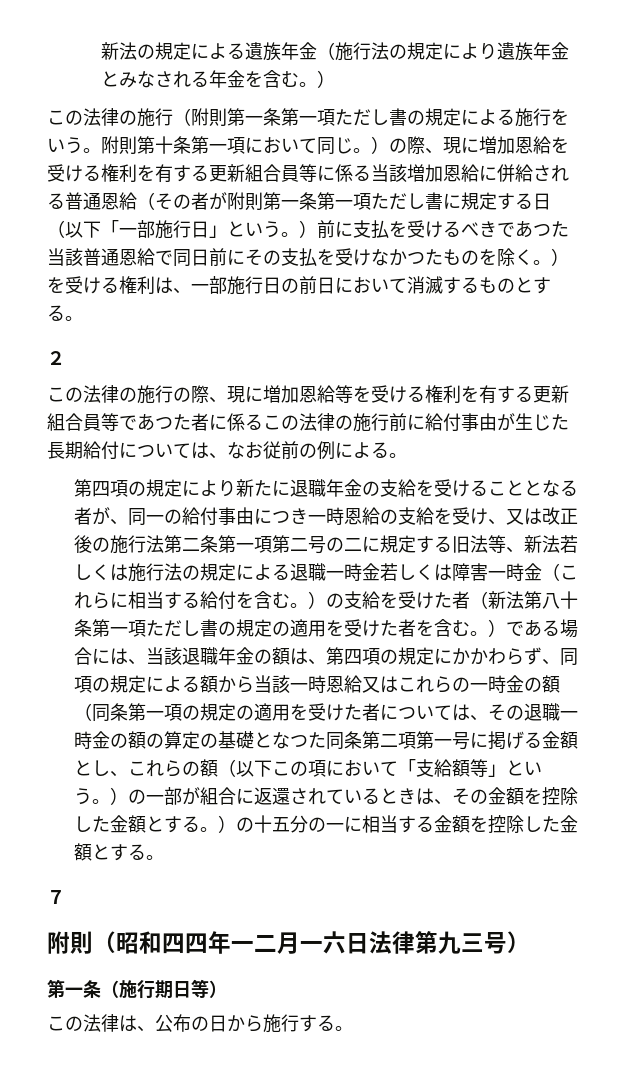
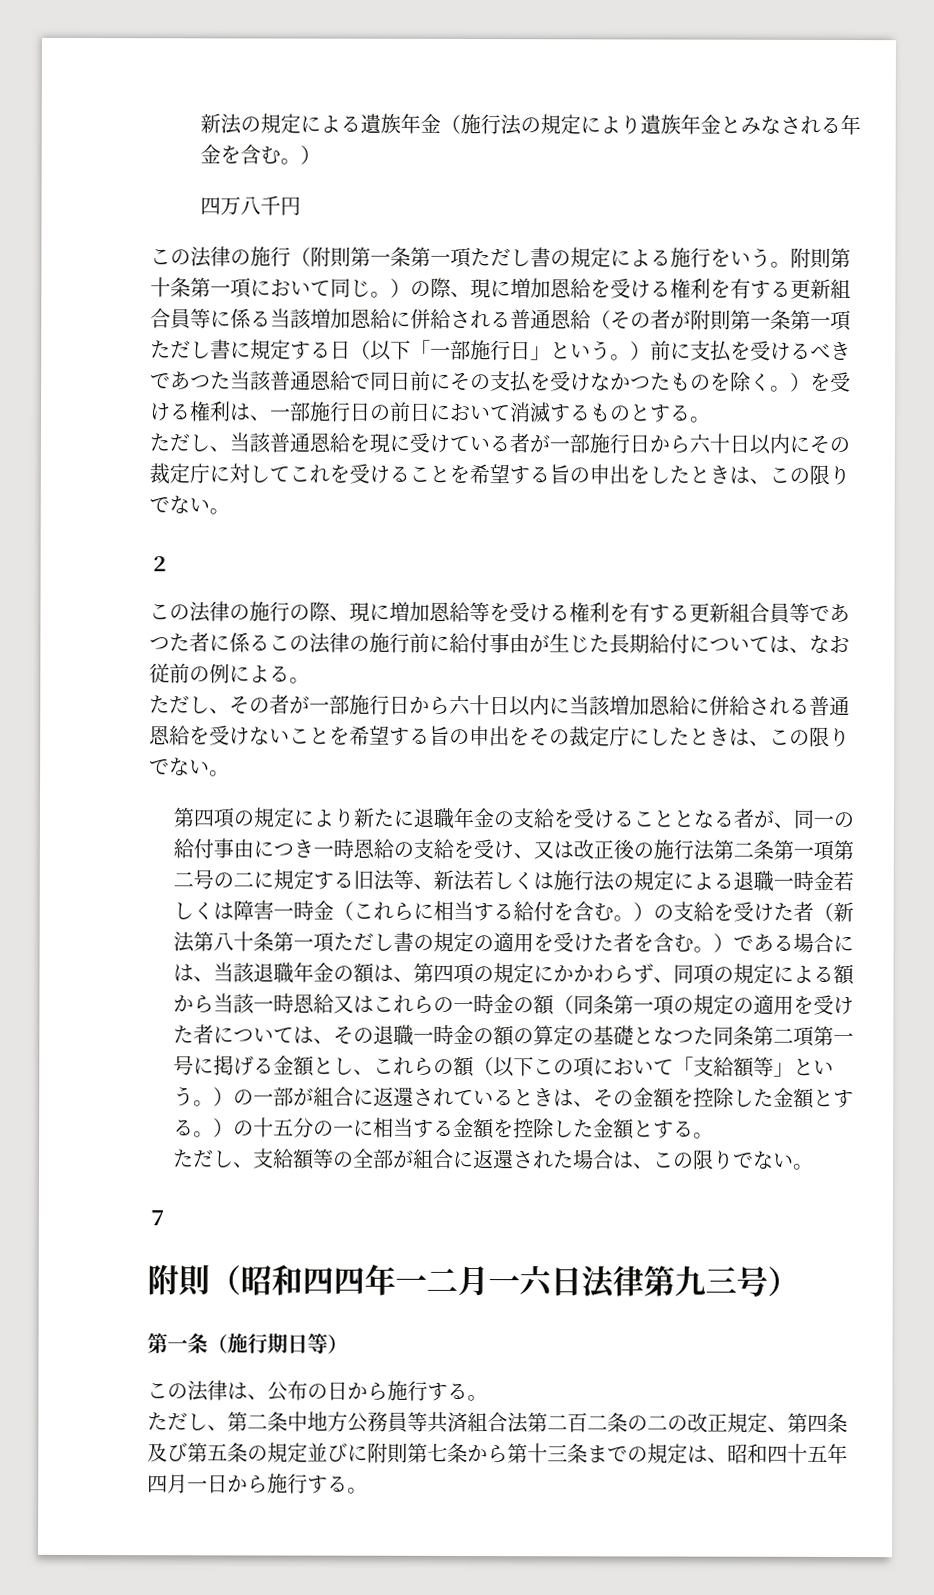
(336, 79) none -> [199,195,301,216] // 四万八千円
(83, 318) none -> [149,432,850,455] [149,463,850,486] [149,495,230,515] // ただし、当該普通恩給を現に受けている者が一部施行日から六十日以内にその裁定庁に対してこれを受けることを希望する旨の申出をしたときは、この限りでない。
(407, 455) none -> [149,694,850,717] [149,725,850,748] [149,757,230,777] // ただし、その者が一部施行日から六十日以内に当該増加恩給に併給される普通恩給を受けないことを希望する旨の申出をその裁定庁にしたときは、この限りでない。
(165, 857) none -> [172,1148,814,1170] // ただし、支給額等の全部が組合に返還された場合は、この限りでない。
(353, 1028) none -> [147,1411,848,1434] [147,1442,848,1464] [147,1473,368,1494] // ただし、第二条中地方公務員等共済組合法第二百二条の二の改正規定、第四条及び第五条の規定並びに附則第七条から第十三条までの規定は、昭和四十五年四月一日から施行する。

